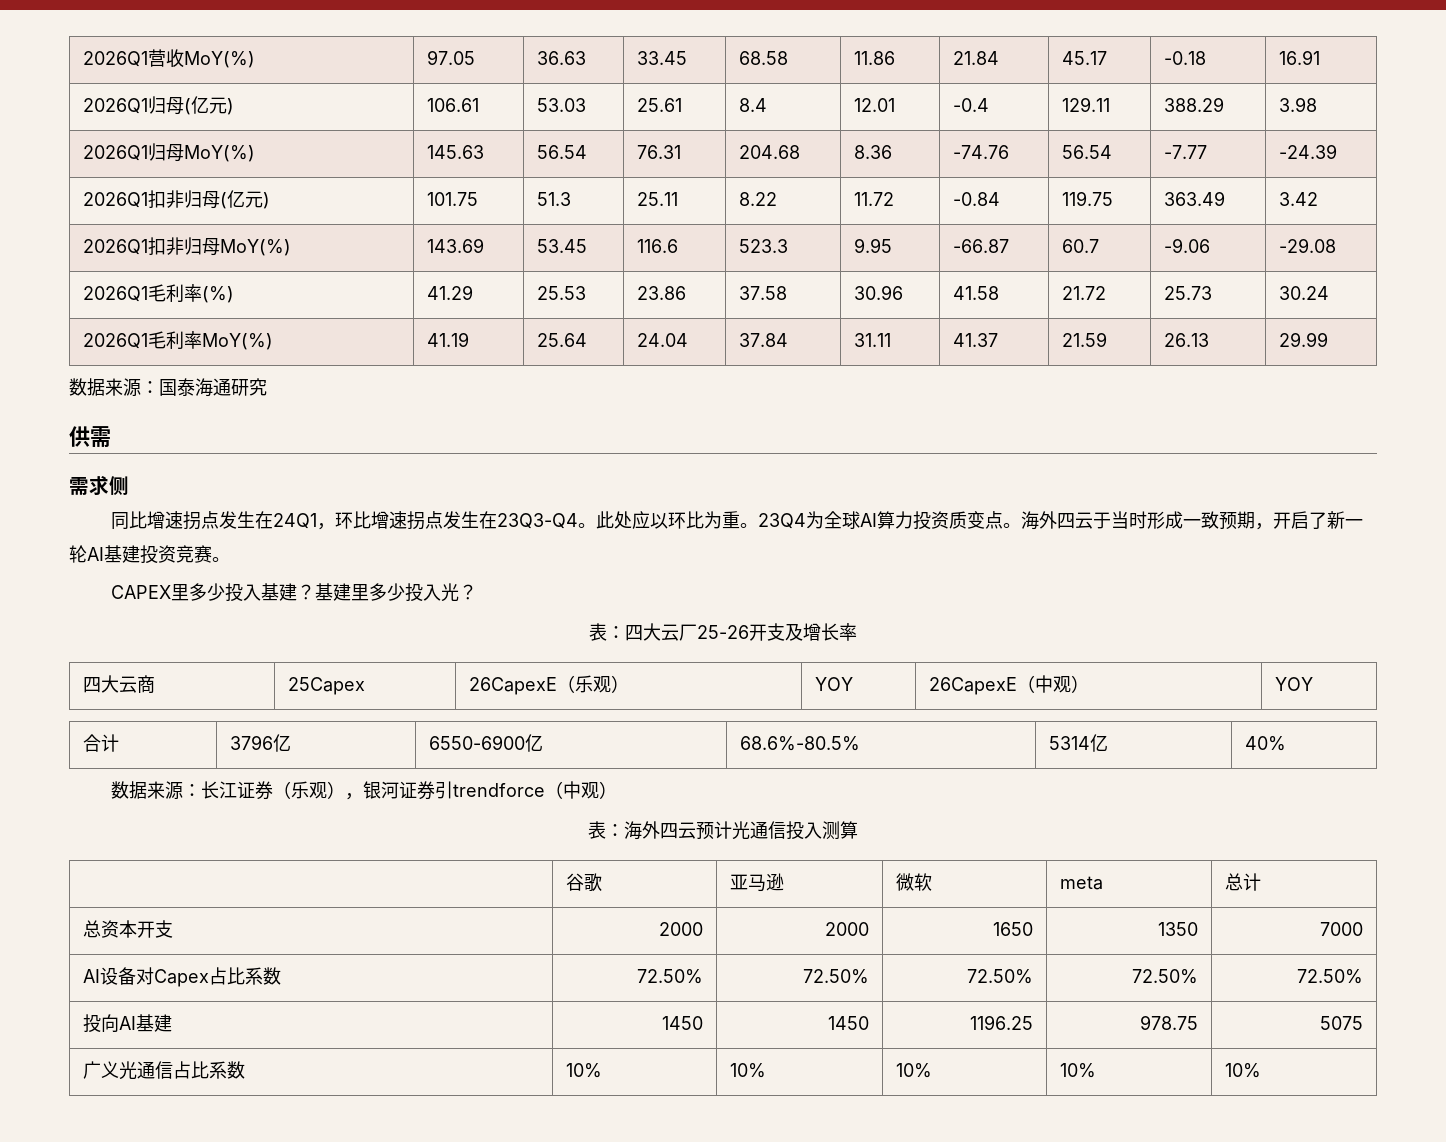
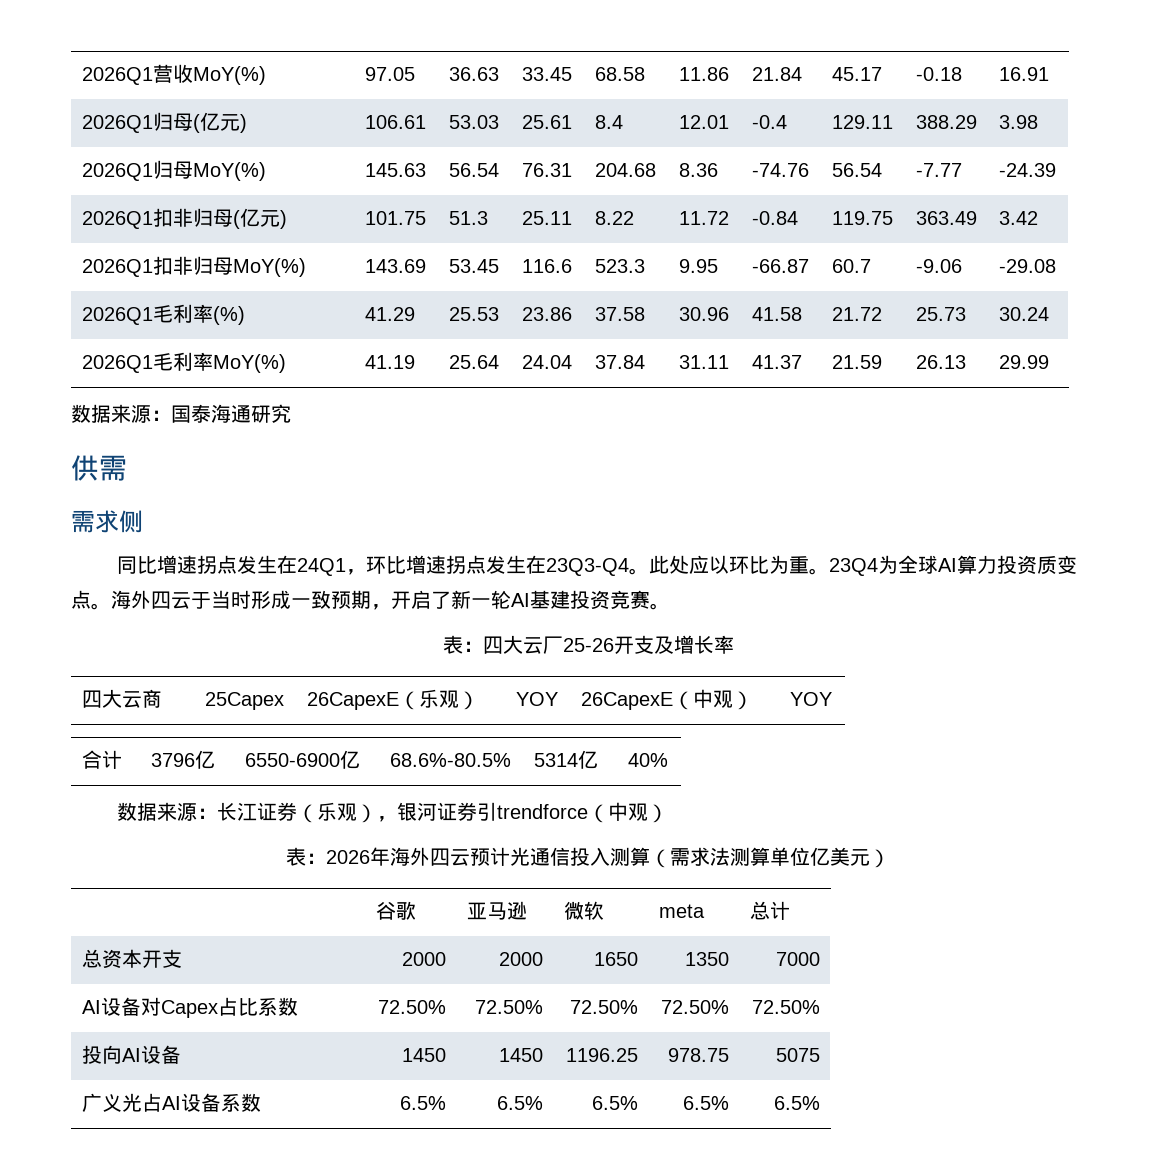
[110,583,477,602] // CAPEX里多少投入基建？基建里多少投入光？ -> (670, 606) none
(624, 830) none -> [326,847,390,866] 2026年
(858, 830) none -> [650,847,890,868] （需求法测算单位亿美元）
[135,1014,172,1032] 基建 -> [140,1045,181,1064] 设备
[136,1061,245,1079] [565,1063,602,1078] [729,1063,766,1078] [895,1063,932,1078] [1059,1063,1096,1078] [1224,1063,1261,1078] 通信占比系数 | 10% | 10% | 10% | 10% | 10% -> [141,1093,261,1112] [400,1096,447,1110] [497,1096,544,1110] [592,1096,639,1110] [683,1096,730,1110] [774,1096,821,1110] 占AI设备系数 | 6.5% | 6.5% | 6.5% | 6.5% | 6.5%

